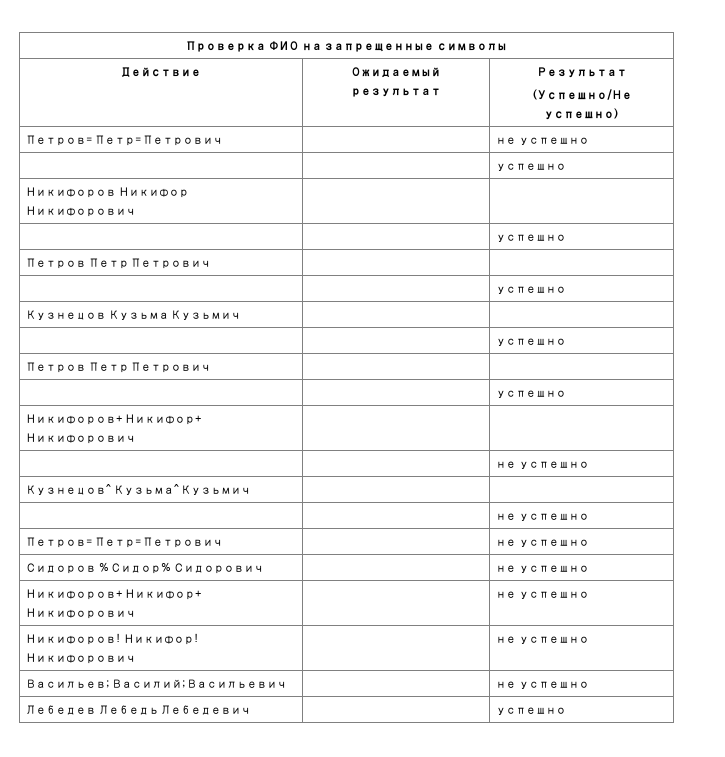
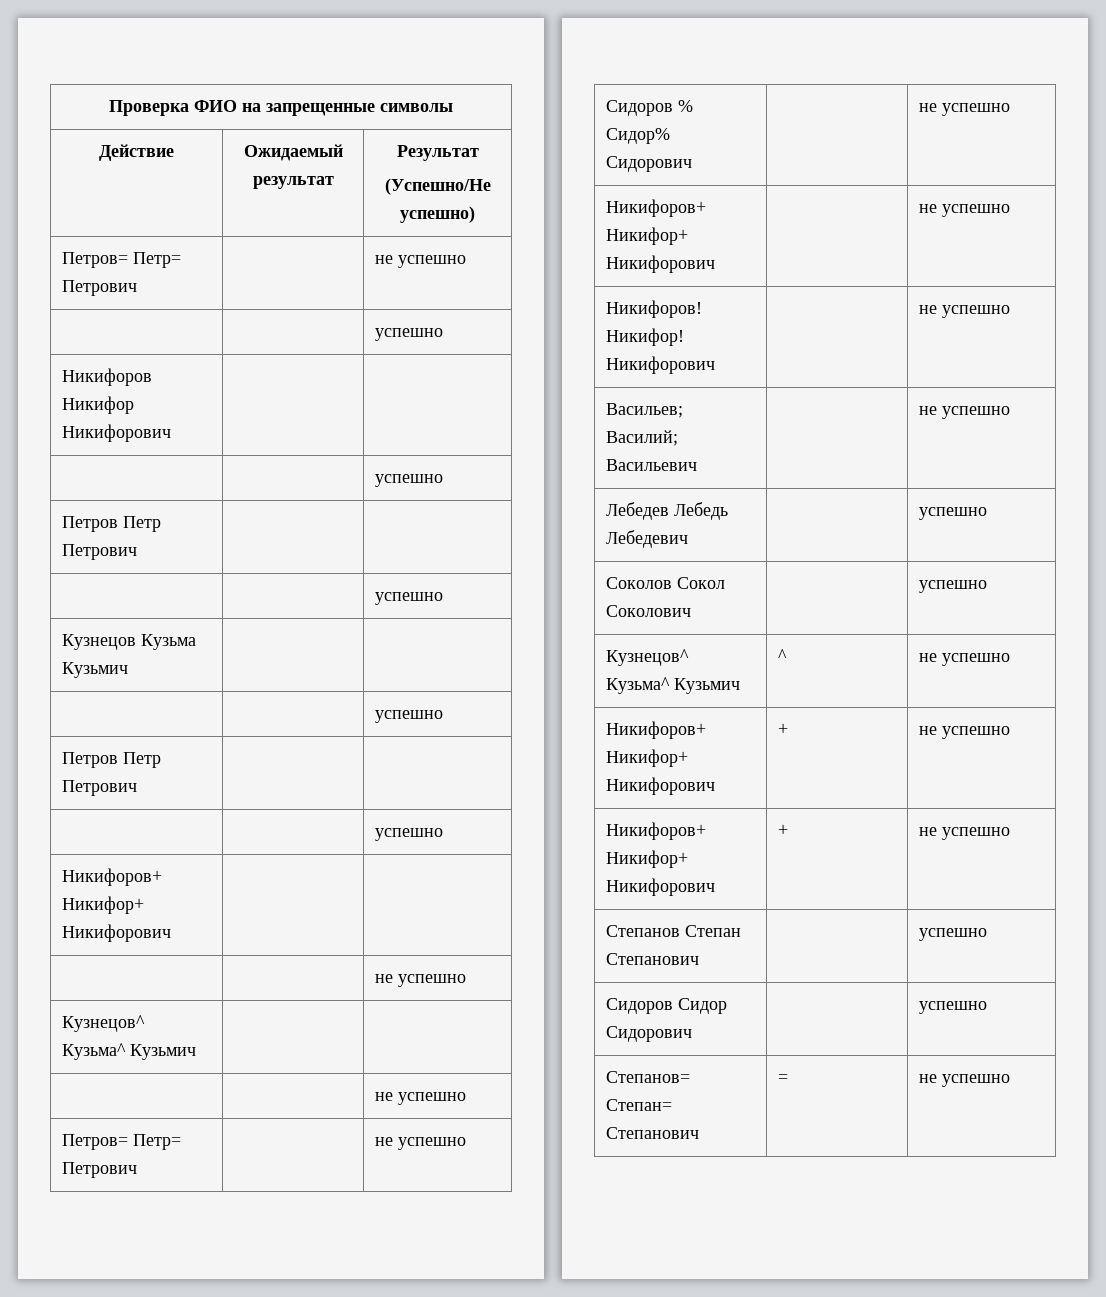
(566, 711) none -> [606,577,726,589] [606,605,692,617] [919,580,988,593] [606,649,690,666] [606,677,741,694] [778,649,788,662] [919,653,1011,666] [606,721,707,739] [606,749,689,767] [606,777,716,795] [778,723,789,735] [919,726,1011,739] [606,822,707,840] [606,850,689,868] [606,878,716,896] [778,824,789,836] [919,827,1011,840] [606,925,742,937] [606,953,700,965] [919,928,988,941] [606,998,728,1014] [606,1026,693,1042] [919,1001,988,1014] [606,1071,691,1083] [606,1099,673,1111] [606,1127,700,1139] [778,1074,789,1083] [919,1074,1011,1087] // Соколов Сокол Соколович | | успешно // Кузнецов^ Кузьма^ Кузьмич | ^ | не успешно // Никифоров+ Никифор+ Никифорович | + | не успешно // Никифоров+ Никифор+ Никифорович | + | не успешно // Степанов Степан Степанович | | успешно // Сидоров Сидор Сидорович | | успешно // Степанов= Степан= Степанович | = | не успешно

